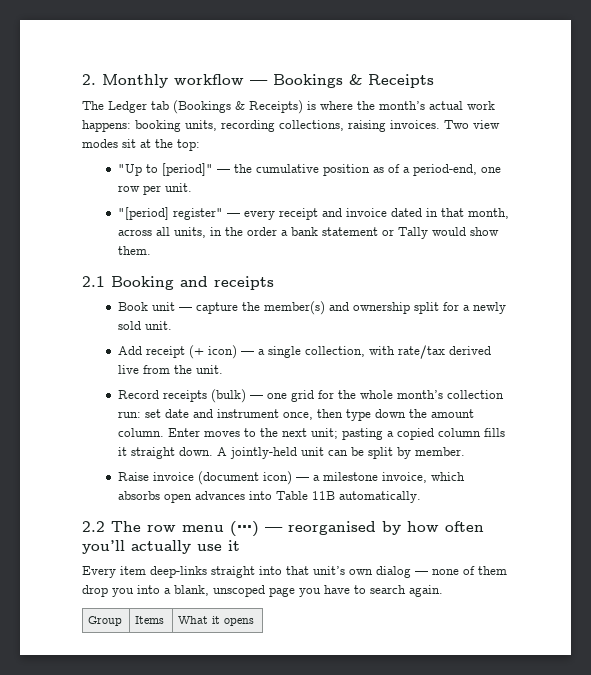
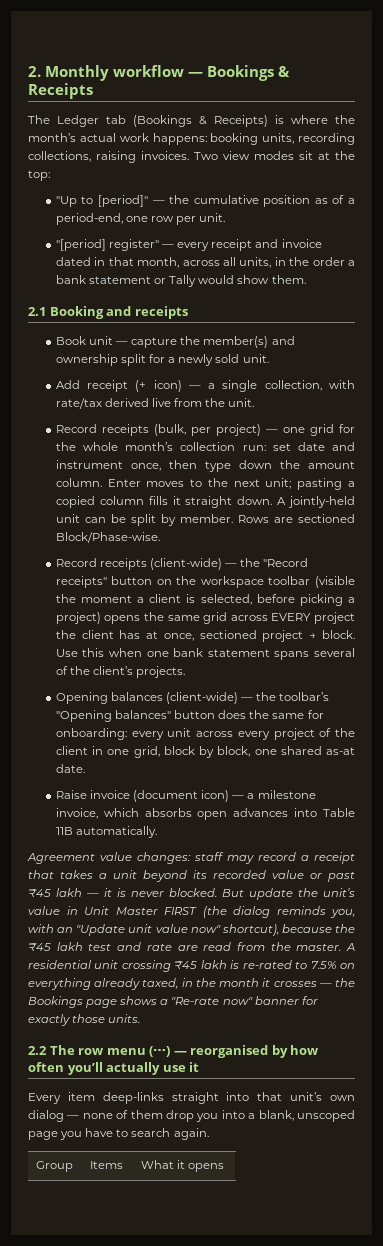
[210,389,246,403] (bulk) -> [153,424,261,436] (bulk, per project)
(465, 451) none -> [237,514,355,523] [55,532,160,543] [55,558,309,570] [55,576,355,588] [55,594,355,606] [55,612,355,624] [55,630,355,642] [55,648,355,660] [55,666,186,678] [55,692,330,704] [55,710,324,722] [55,728,355,740] [55,746,356,758] [55,764,85,773] Rows are sectioned Block/Phase-wise. // Record receipts (client-wide) — the "Record receipts" button on the workspace toolbar (visible the moment a client is selected, before picking a project) opens the same grid across EVERY project the client has at once, sectioned project → block. Use this when one bank statement spans several of the client’s projects. // Opening balances (client-wide) — the toolbar’s "Opening balances" button does the same for onboarding: every unit across every project of the client in one grid, block by block, one shared as-at date.
(421, 497) none -> [27,852,355,864] [28,870,355,882] [28,888,355,900] [28,906,355,918] [28,924,355,936] [28,942,355,951] [28,960,356,972] [28,978,356,990] [28,996,318,1008] [28,1014,141,1026] // Agreement value changes: staff may record a receipt that takes a unit beyond its recorded value or past ₹45 lakh — it is never blocked. But update the unit’s value in Unit Master FIRST (the dialog reminds you, with an "Update unit value now" shortcut), because the ₹45 lakh test and rate are read from the master. A residential unit crossing ₹45 lakh is re-rated to 7.5% on everything already taxed, in the month it crosses — the Bookings page shows a "Re-rate now" banner for exactly those units.

